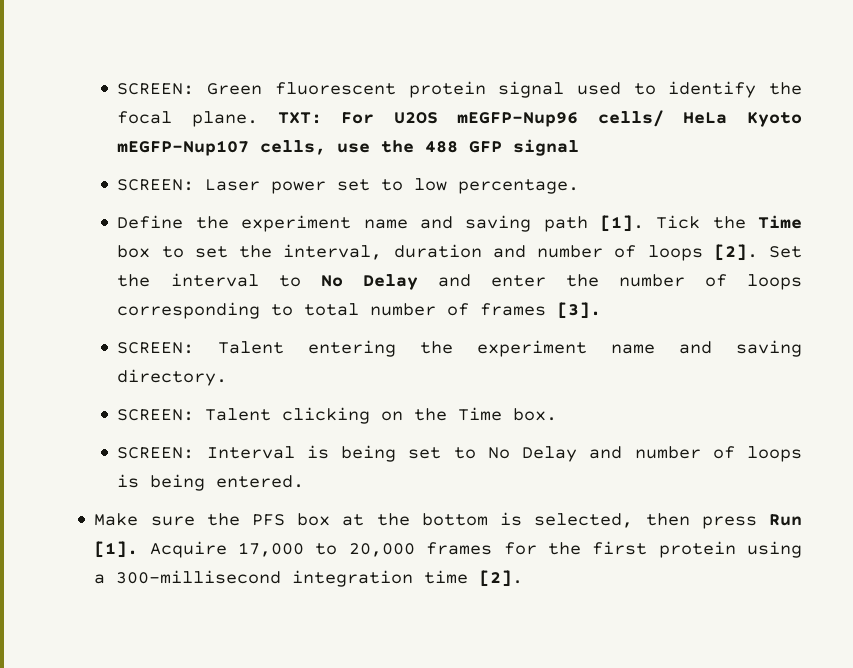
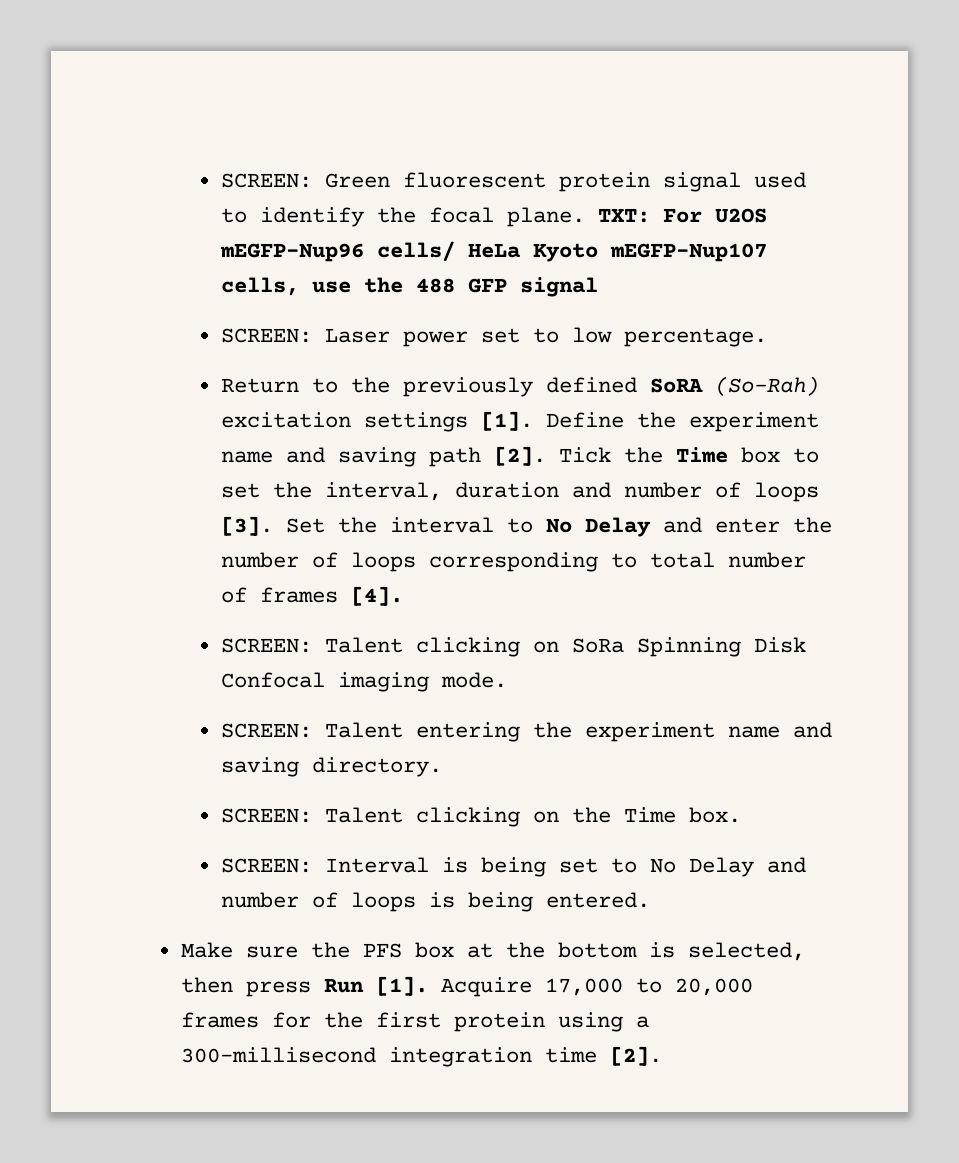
(580, 186) none -> [220,376,819,397] [220,411,533,432] Return to the previously defined SoRA (So-Rah) excitation settings [1].
[599,215,644,232] [1]. -> [493,446,546,466] [2].
[713,244,758,261] [2]. -> [220,516,273,536] [3].
[557,302,602,319] [3]. -> [350,586,403,606] [220,637,806,657] [220,672,507,692] [4]. // SCREEN: Talent clicking on SoRa Spinning Disk Confocal imaging mode.

